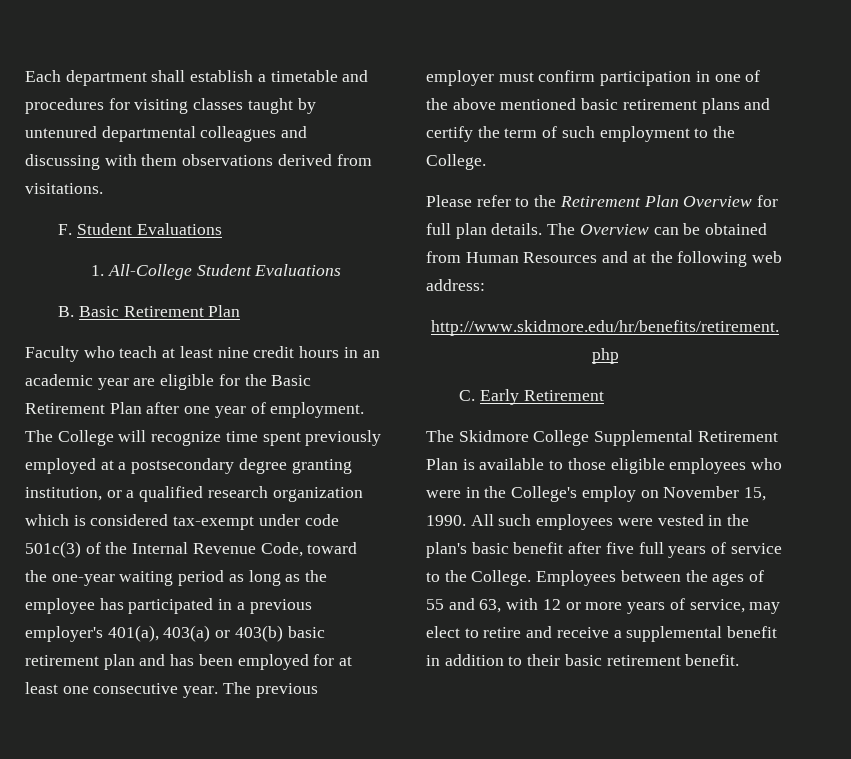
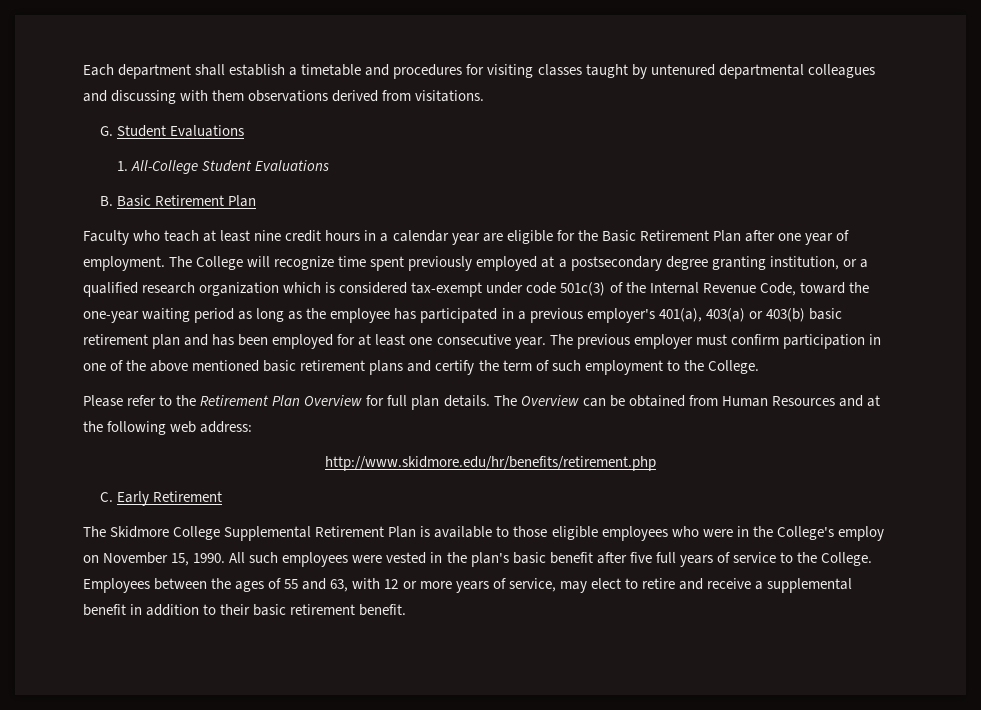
[58,224,73,235] F. -> [100,126,114,136] G.
[362,350,380,358] [25,374,93,386] an academic -> [380,230,449,242] a calendar

